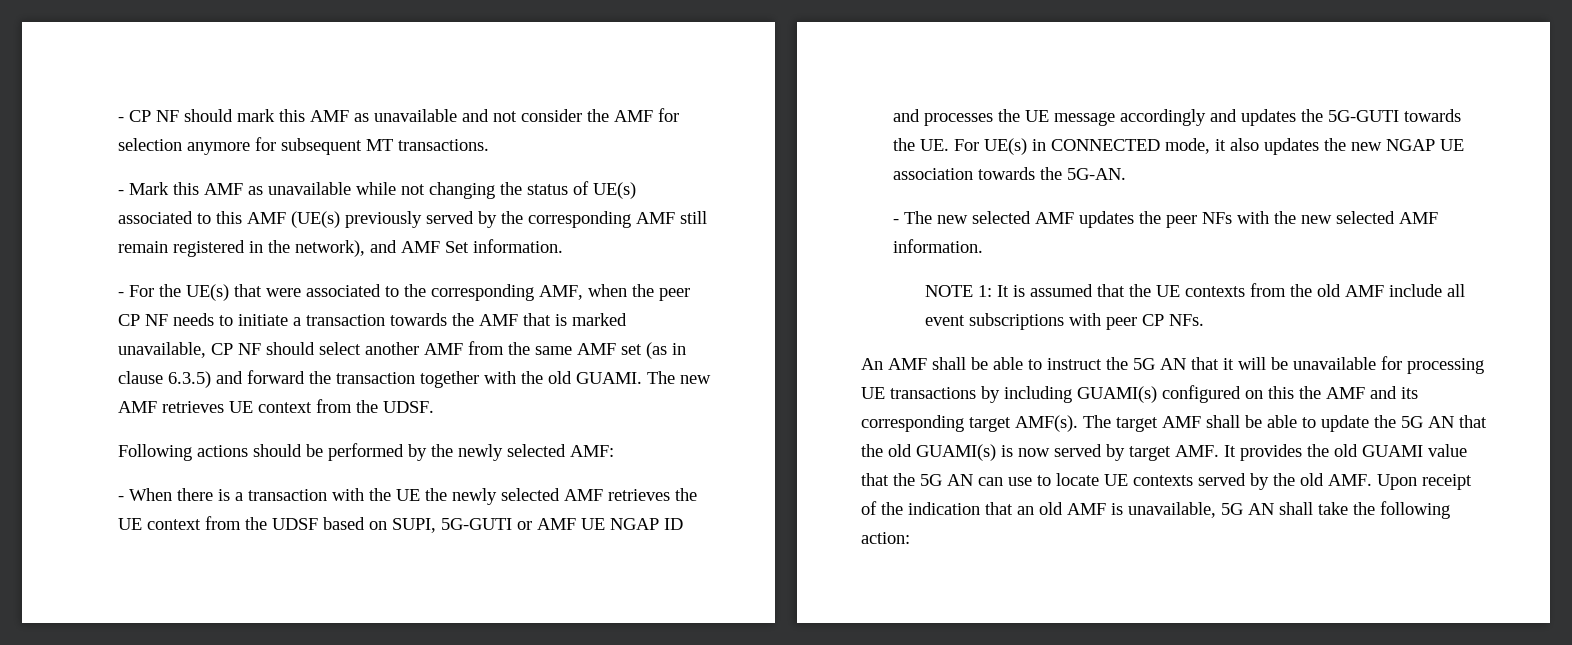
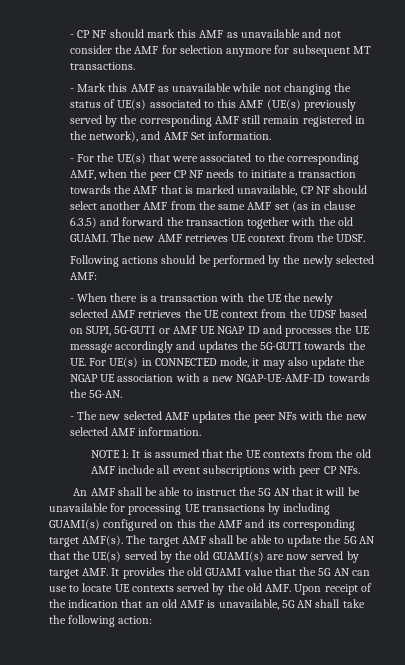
[1229,138,1464,155] [892,168,973,180] also updates the new NGAP UE association -> [262,357,366,369] [69,373,326,382] may also update the NGAP UE association with a new NGAP-UE-AMF-ID
(883, 450) none -> [92,551,193,563] UE(s) served by the
[1001,445,1013,457] is -> [266,554,284,560] are

